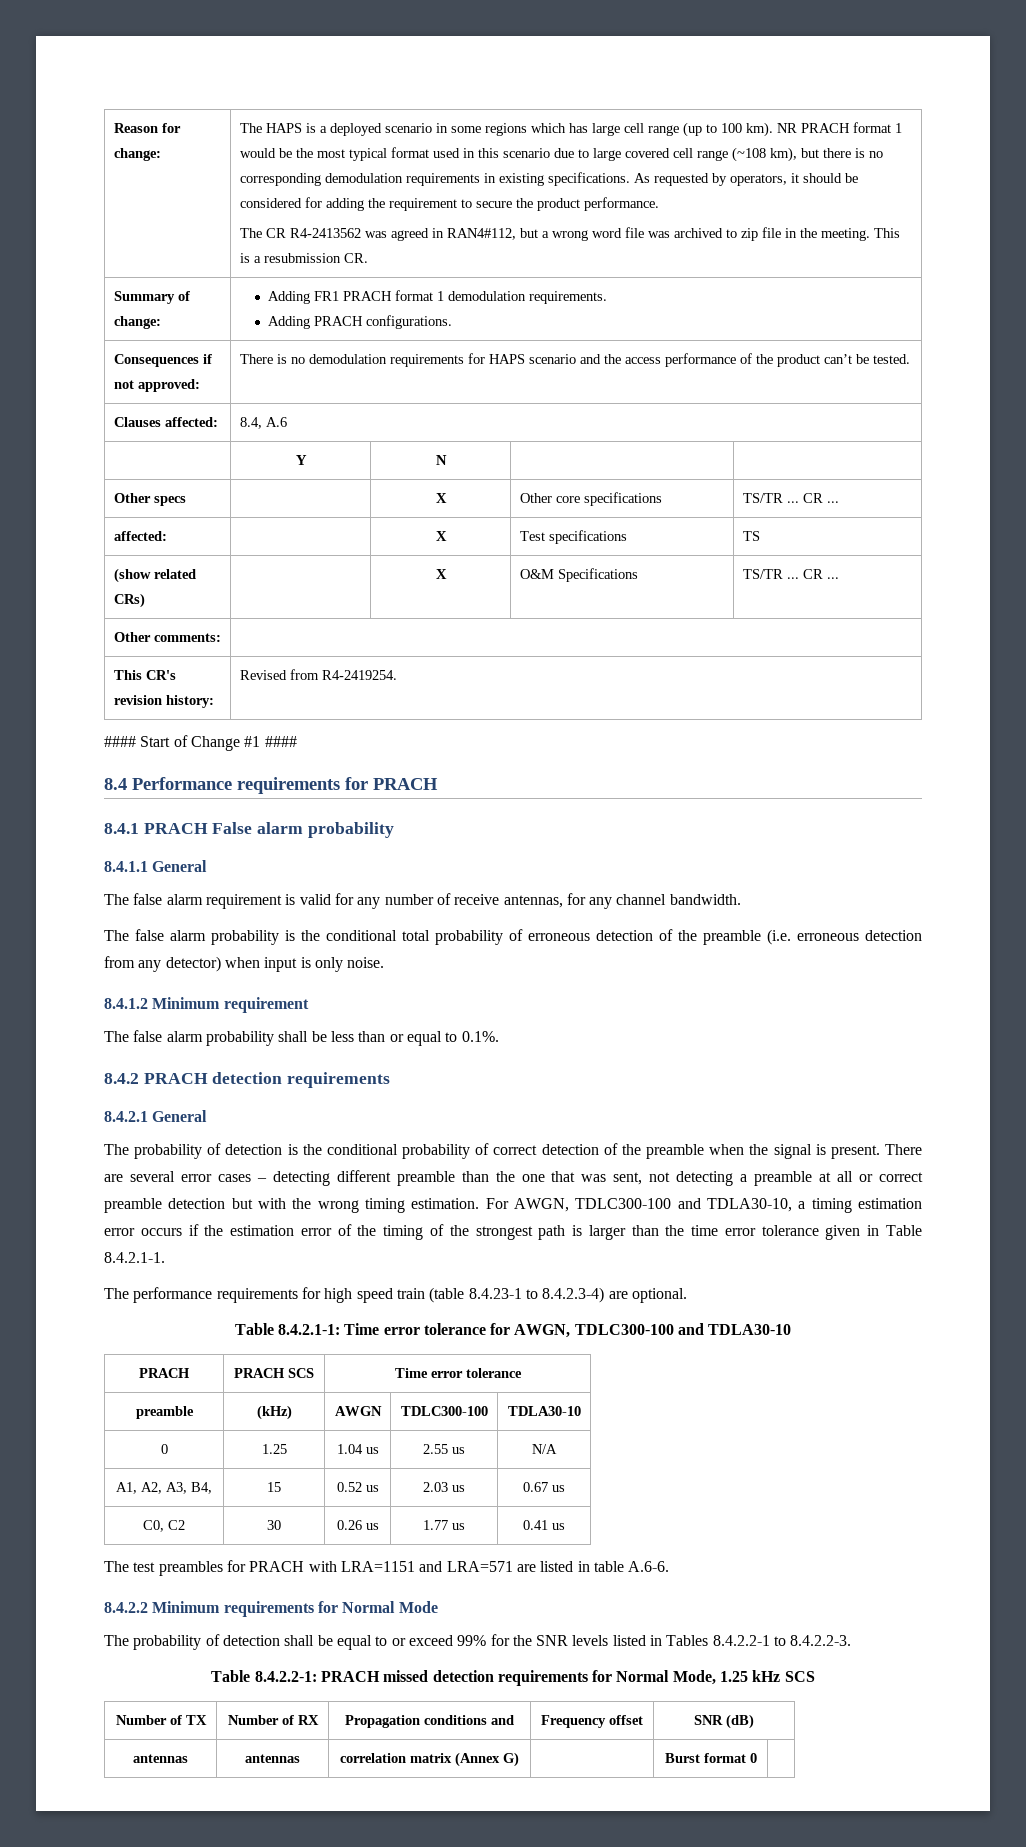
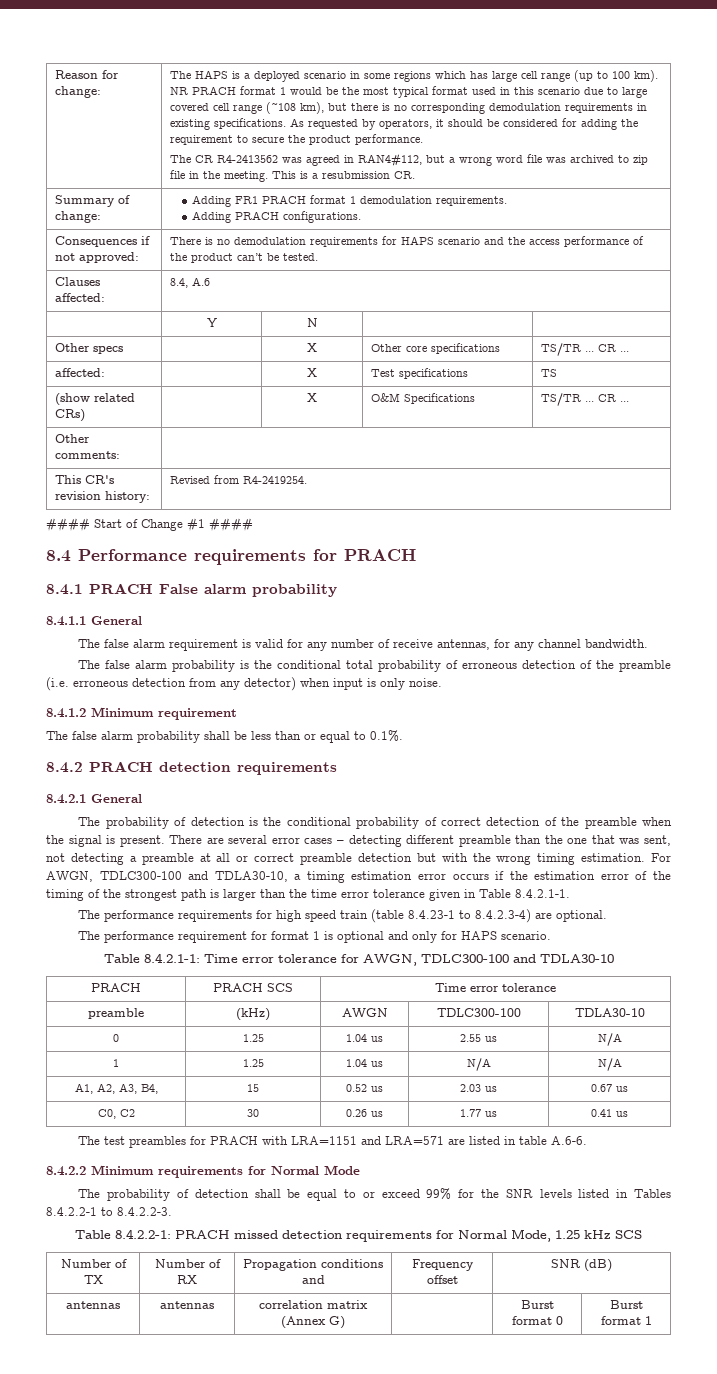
(687, 1295) none -> [78,931,552,943] // The performance requirement for format 1 is optional and only for HAPS scenario.
(557, 1449) none -> [113,1059,119,1067] [242,1059,264,1067] [346,1059,383,1067] [466,1058,491,1071] [597,1058,622,1071] // 1 | 1.25 | 1.04 us | N/A | N/A
(757, 1758) none -> [609,1300,643,1309] [600,1316,652,1325] Burst format 1

